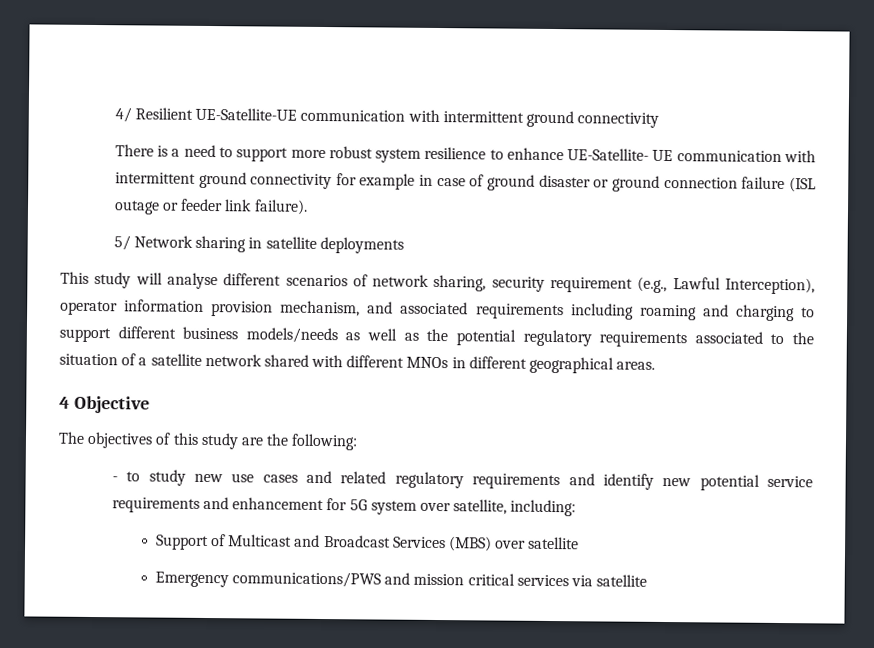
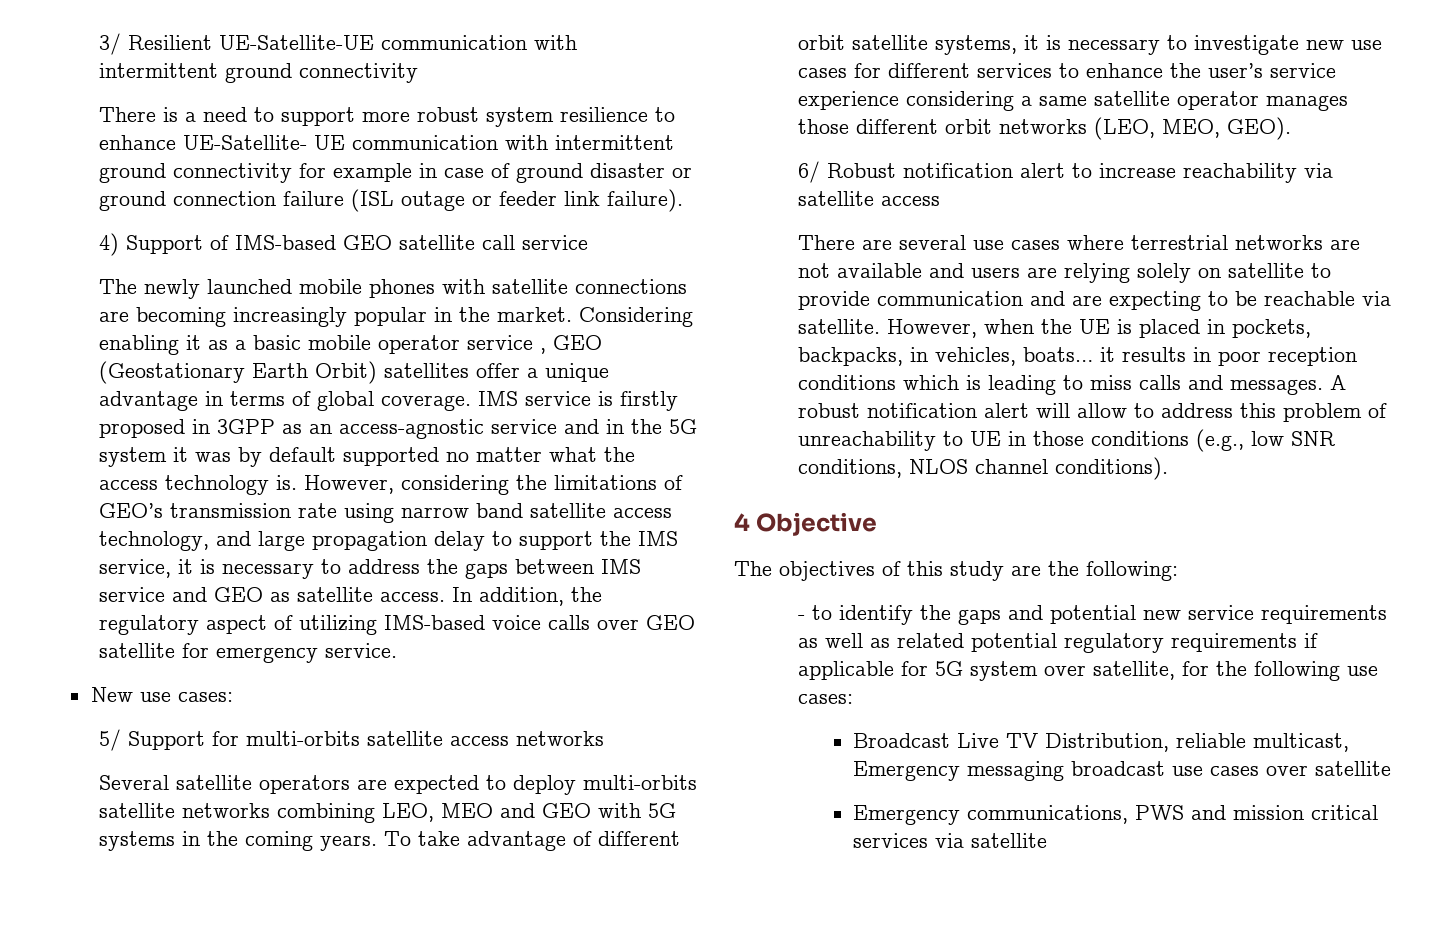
[114,107,132,123] 4/ -> [98,33,121,55] 3/
[113,235,404,254] [60,271,815,295] [60,299,815,322] [59,326,815,348] [59,353,656,374] 5/ Network sharing in satellite deployments // This study will analyse different scenarios of network sharing, security requirement (e.g., Lawful Interception), operator information provision mechanism, and associated requirements including roaming and charging to support different business models/needs as well as the potential regulatory requirements associated to the situation of a satellite network shared with different MNOs in different geographical areas. -> [98,233,588,256] [98,279,687,299] [98,307,693,327] [98,335,602,355] [98,361,609,384] [98,391,678,411] [98,419,697,439] [98,447,635,467] [98,475,683,495] [98,503,672,523] [98,531,678,551] [98,559,641,579] [98,587,602,606] [98,615,695,635] [98,643,397,663] [90,687,233,702] [98,729,604,751] [98,775,697,795] [98,803,676,823] [98,831,680,851] [797,35,1382,55] [797,63,1336,78] [797,91,1348,111] [797,117,1291,140] [797,161,1333,183] [797,191,940,206] [797,235,1360,250] [797,263,1331,283] [797,291,1391,311] [797,319,1311,338] [797,347,1357,366] [797,375,1346,395] [797,403,1387,422] [797,429,1335,452] [797,457,1168,480] 4) Support of IMS-based GEO satellite call service // The newly launched mobile phones with satellite connections are becoming increasingly popular in the market. Considering enabling it as a basic mobile operator service , GEO (Geostationary Earth Orbit) satellites offer a unique advantage in terms of global coverage. IMS service is firstly proposed in 3GPP as an access-agnostic service and in the 5G system it was by default supported no matter what the access technology is. However, considering the limitations of GEO’s transmission rate using narrow band satellite access technology, and large propagation delay to support the IMS service, it is necessary to address the gaps between IMS service and GEO as satellite access. In addition, the regulatory aspect of utilizing IMS-based voice calls over GEO satellite for emergency service. // New use cases: // 5/ Support for multi-orbits satellite access networks // Several satellite operators are expected to deploy multi-orbits satellite networks combining LEO, MEO and GEO with 5G systems in the coming years. To take advantage of different orbit satellite systems, it is necessary to investigate new use cases for different services to enhance the user’s service experience considering a same satellite operator manages those different orbit networks (LEO, MEO, GEO). // 6/ Robust notification alert to increase reachability via satellite access // There are several use cases where terrestrial networks are not available and users are relying solely on satellite to provide communication and are expecting to be reachable via satellite. However, when the UE is placed in pockets, backpacks, in vehicles, boats… it results in poor reception conditions which is leading to miss calls and messages. A robust notification alert will allow to address this problem of unreachability to UE in those conditions (e.g., low SNR conditions, NLOS channel conditions).
[148,469,814,491] [111,496,325,513] study new use cases and related regulatory requirements and identify new potential service requirements and enhancement -> [838,605,1387,625] [797,633,1318,653] [797,661,894,680] identify the gaps and potential new service requirements as well as related potential regulatory requirements if applicable
[510,499,577,517] [155,534,492,552] including: // Support of Multicast and Broadcast Services (MBS) -> [1181,661,1378,681] [797,694,853,704] [853,733,1350,752] [853,761,1260,781] for the following use cases: // Broadcast Live TV Distribution, reliable multicast, Emergency messaging broadcast use cases
[232,571,382,588] communications/PWS -> [967,805,1185,824] communications, PWS

